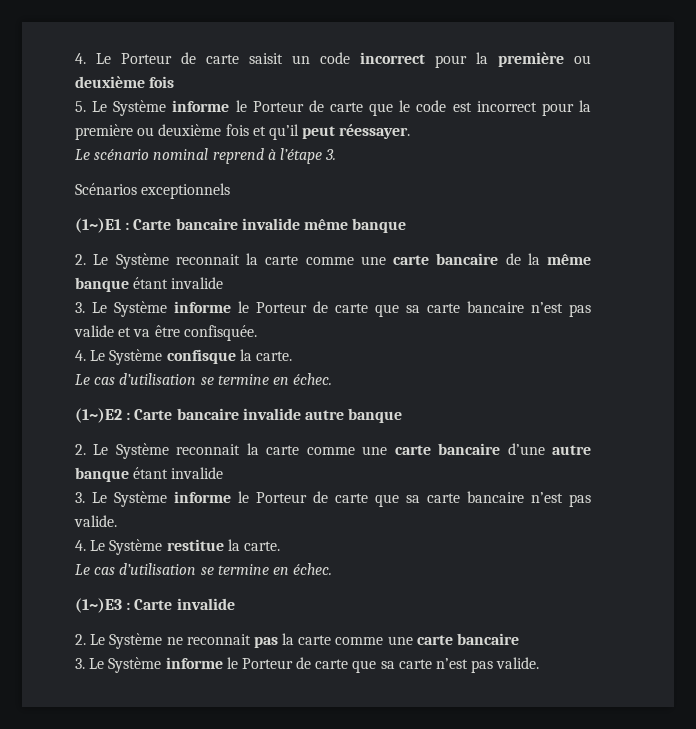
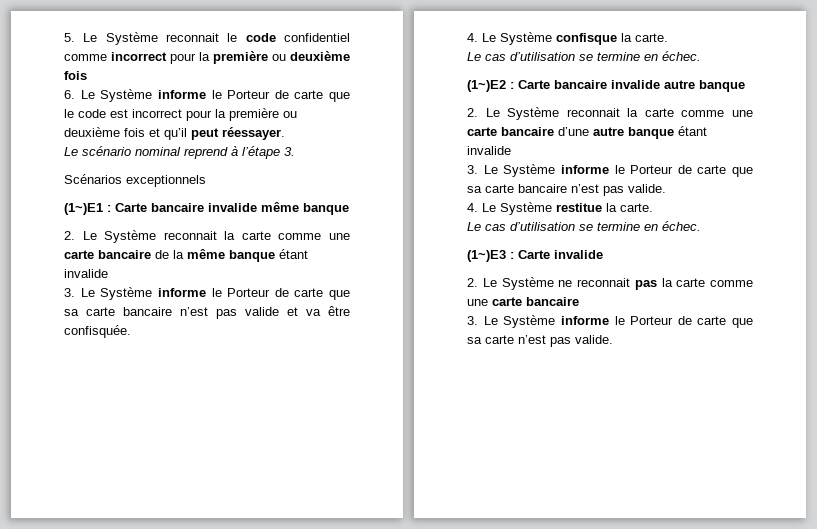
[75,52,350,64] 4. Le Porteur de carte saisit un code -> [64,32,350,45] [64,54,107,61] 5. Le Système reconnait le code confidentiel comme
[75,101,86,112] 5. -> [64,90,75,99] 6.

